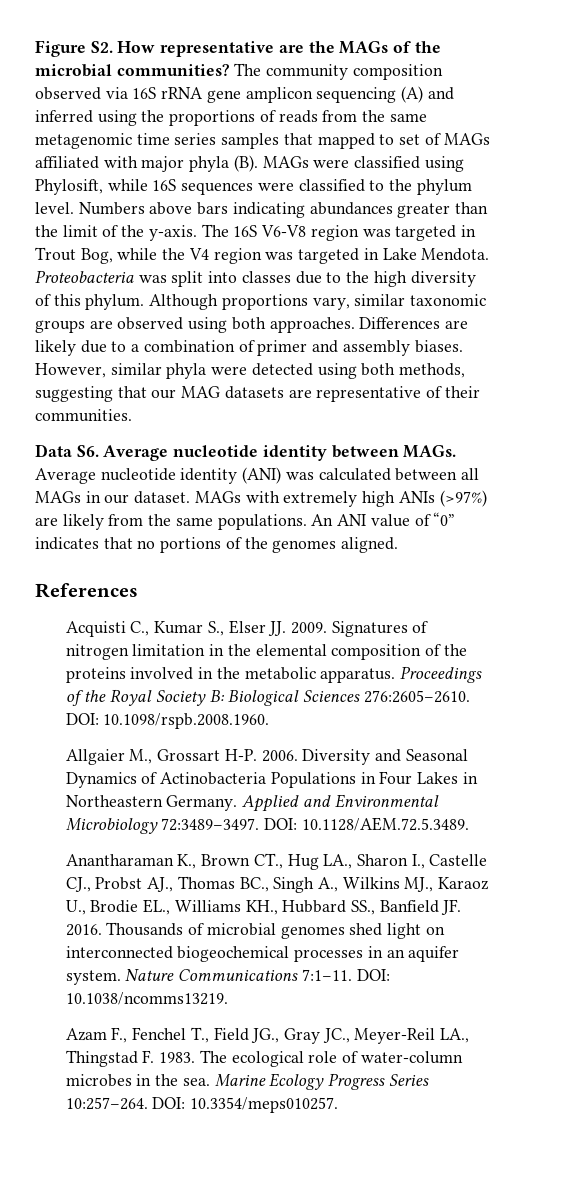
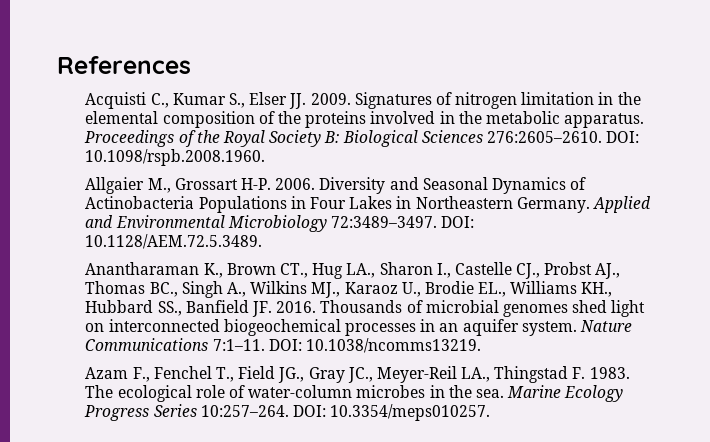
[35,40,441,57] [35,63,443,80] [35,86,454,103] [35,110,427,126] [35,133,490,149] [35,155,464,172] [35,179,472,195] [35,202,489,218] [35,224,476,241] [35,247,490,264] [35,270,476,287] [35,294,487,310] [35,317,469,333] [35,340,463,356] [35,363,466,379] [35,386,480,402] [35,409,132,422] [35,444,457,461] [35,467,480,484] [35,490,487,507] [35,512,456,530] [35,537,399,553] Figure S2. How representative are the MAGs of the microbial communities? The community composition observed via 16S rRNA gene amplicon sequencing (A) and inferred using the proportions of reads from the same metagenomic time series samples that mapped to set of MAGs affiliated with major phyla (B). MAGs were classified using Phylosift, while 16S sequences were classified to the phylum level. Numbers above bars indicating abundances greater than the limit of the y-axis. The 16S V6-V8 region was targeted in Trout Bog, while the V4 region was targeted in Lake Mendota. Proteobacteria was split into classes due to the high diversity of this phylum. Although proportions vary, similar taxonomic groups are observed using both approaches. Differences are likely due to a combination of primer and assembly biases. However, similar phyla were detected using both methods, suggesting that our MAG datasets are representative of their communities. // Data S6. Average nucleotide identity between MAGs. Average nucleotide identity (ANI) was calculated between all MAGs in our dataset. MAGs with extremely high ANIs (>97%) are likely from the same populations. An ANI value of “0” indicates that no portions of the genomes aligned. // -> (57, 65) none

